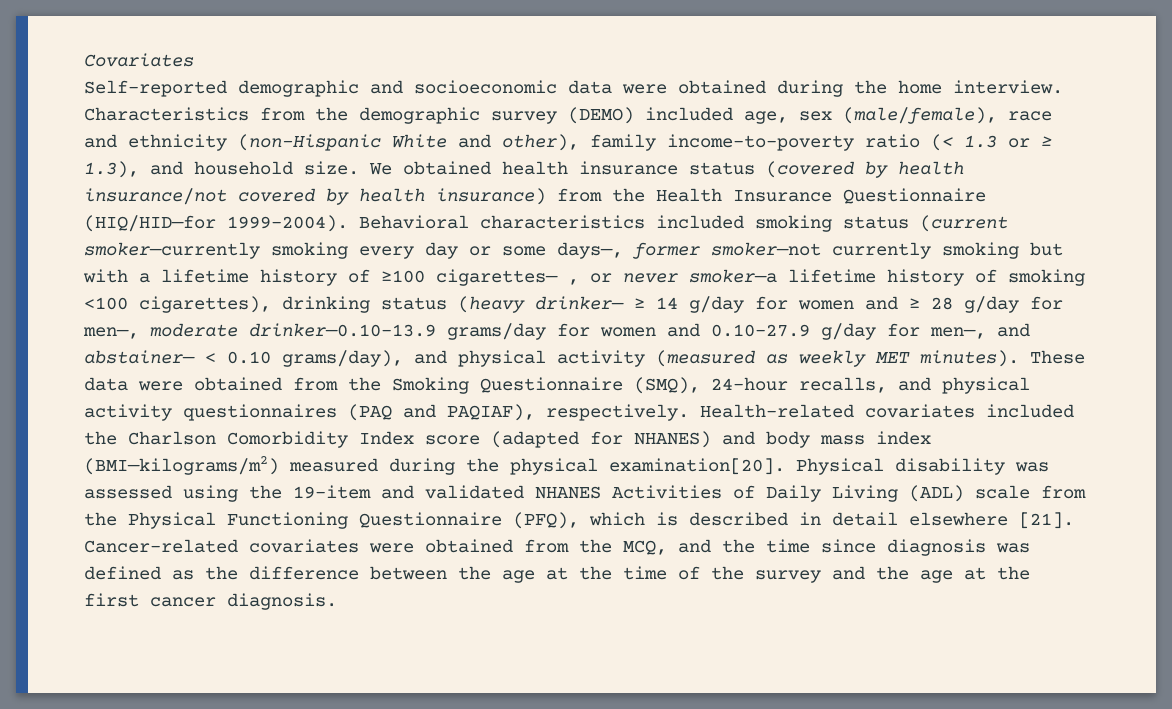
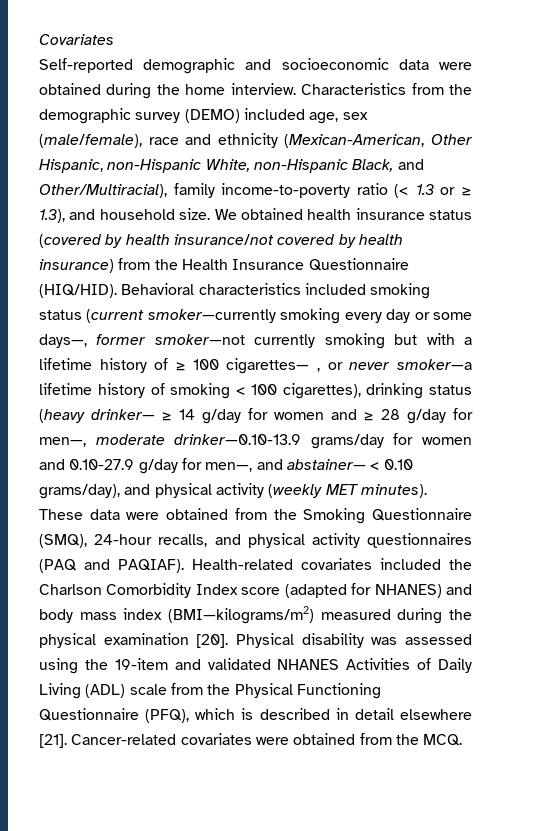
[238,134,579,151] (non-Hispanic White and other), -> [284,134,473,148] [39,159,424,173] [39,184,167,198] (Mexican-American, Other Hispanic, non-Hispanic White, non-Hispanic Black, and Other/Multiracial),
[84,215,348,232] (HIQ/HID—for 1999-2004). -> [39,284,117,298] (HIQ/HID).
[381,270,425,283] ≥100 -> [176,359,219,371] ≥ 100
[84,297,128,310] <100 -> [236,384,277,395] < 100
[656,350,866,367] (measured as weekly -> [268,484,323,498] (weekly
[447,404,689,421] PAQIAF), respectively. -> [118,559,184,573] PAQIAF).
[609,458,785,475] examination[20]. -> [103,633,229,648] examination [20].
[623,539,1030,556] [84,566,1030,583] [84,593,337,610] MCQ, and the time since diagnosis was defined as the difference between the age at the time of the survey and the age at the first cancer diagnosis. -> [423,734,463,746] MCQ.

